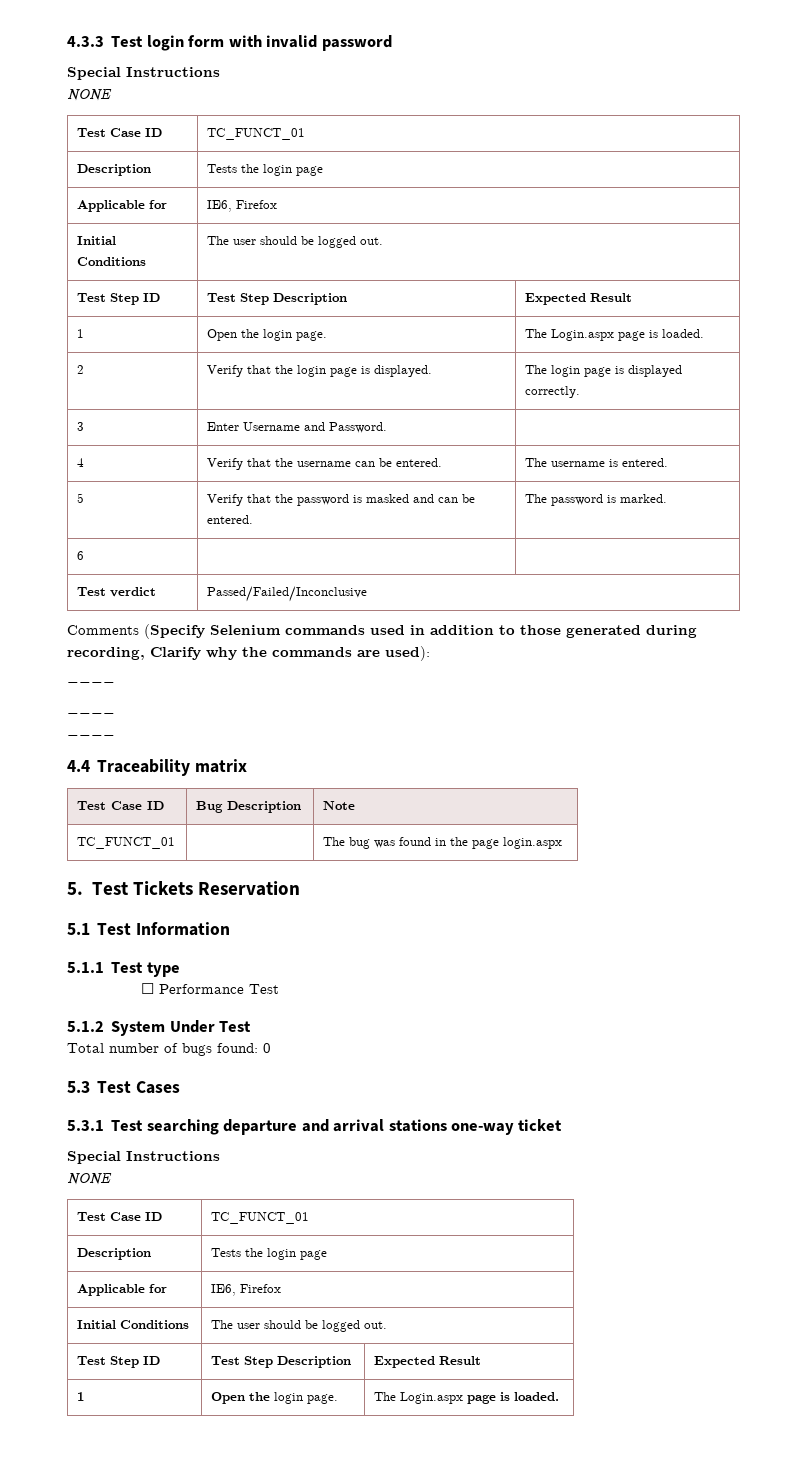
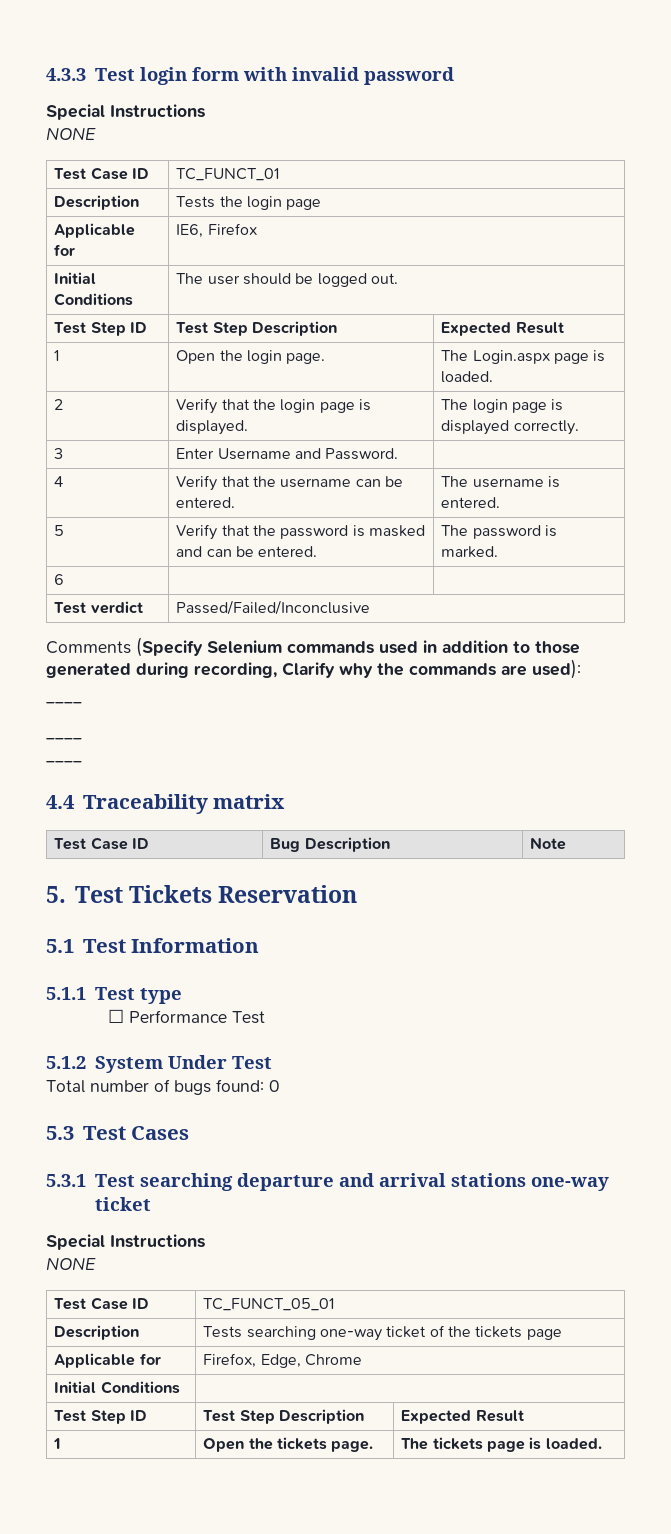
[77,837,176,849] [323,837,563,849] // TC_FUNCT_01 | | The bug was found in the page login.aspx -> (567, 843) none
[211,1212,310,1224] [77,1248,152,1260] [211,1248,328,1260] [77,1284,168,1296] [211,1284,282,1296] [77,1320,190,1329] [211,1320,388,1332] TC_FUNCT_01 // Description | Tests the login page // Applicable for | IE6, Firefox // Initial Conditions | The user should be logged out. -> [203,1298,335,1311] [54,1325,140,1340] [203,1325,562,1341] [54,1353,161,1368] [203,1353,363,1368] [54,1381,180,1394] TC_FUNCT_05_01 // Description | Tests searching one-way ticket of the tickets page // Applicable for | Firefox, Edge, Chrome // Initial Conditions |
[274,1392,339,1404] [374,1392,464,1404] login page. | The Login.aspx -> [277,1437,374,1452] [401,1437,483,1450] tickets page. | The tickets

